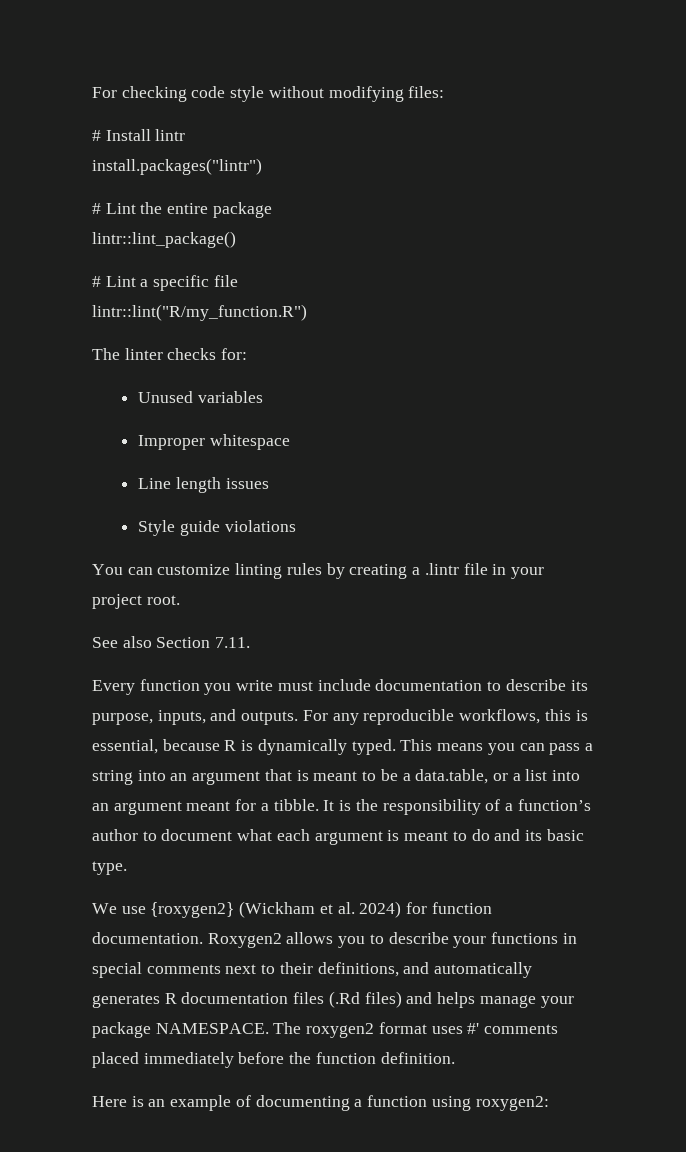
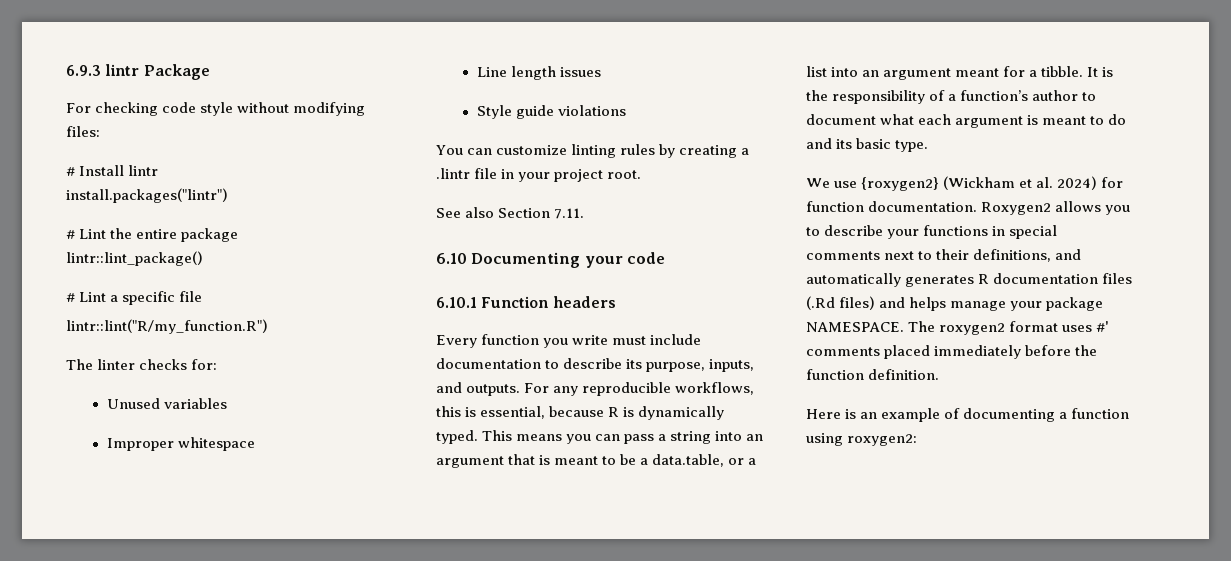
(92, 92) none -> [66,64,210,80] 6.9.3 lintr Package //
(251, 642) none -> [436,252,666,268] [436,296,616,308] // 6.10 Documenting your code // 6.10.1 Function headers

